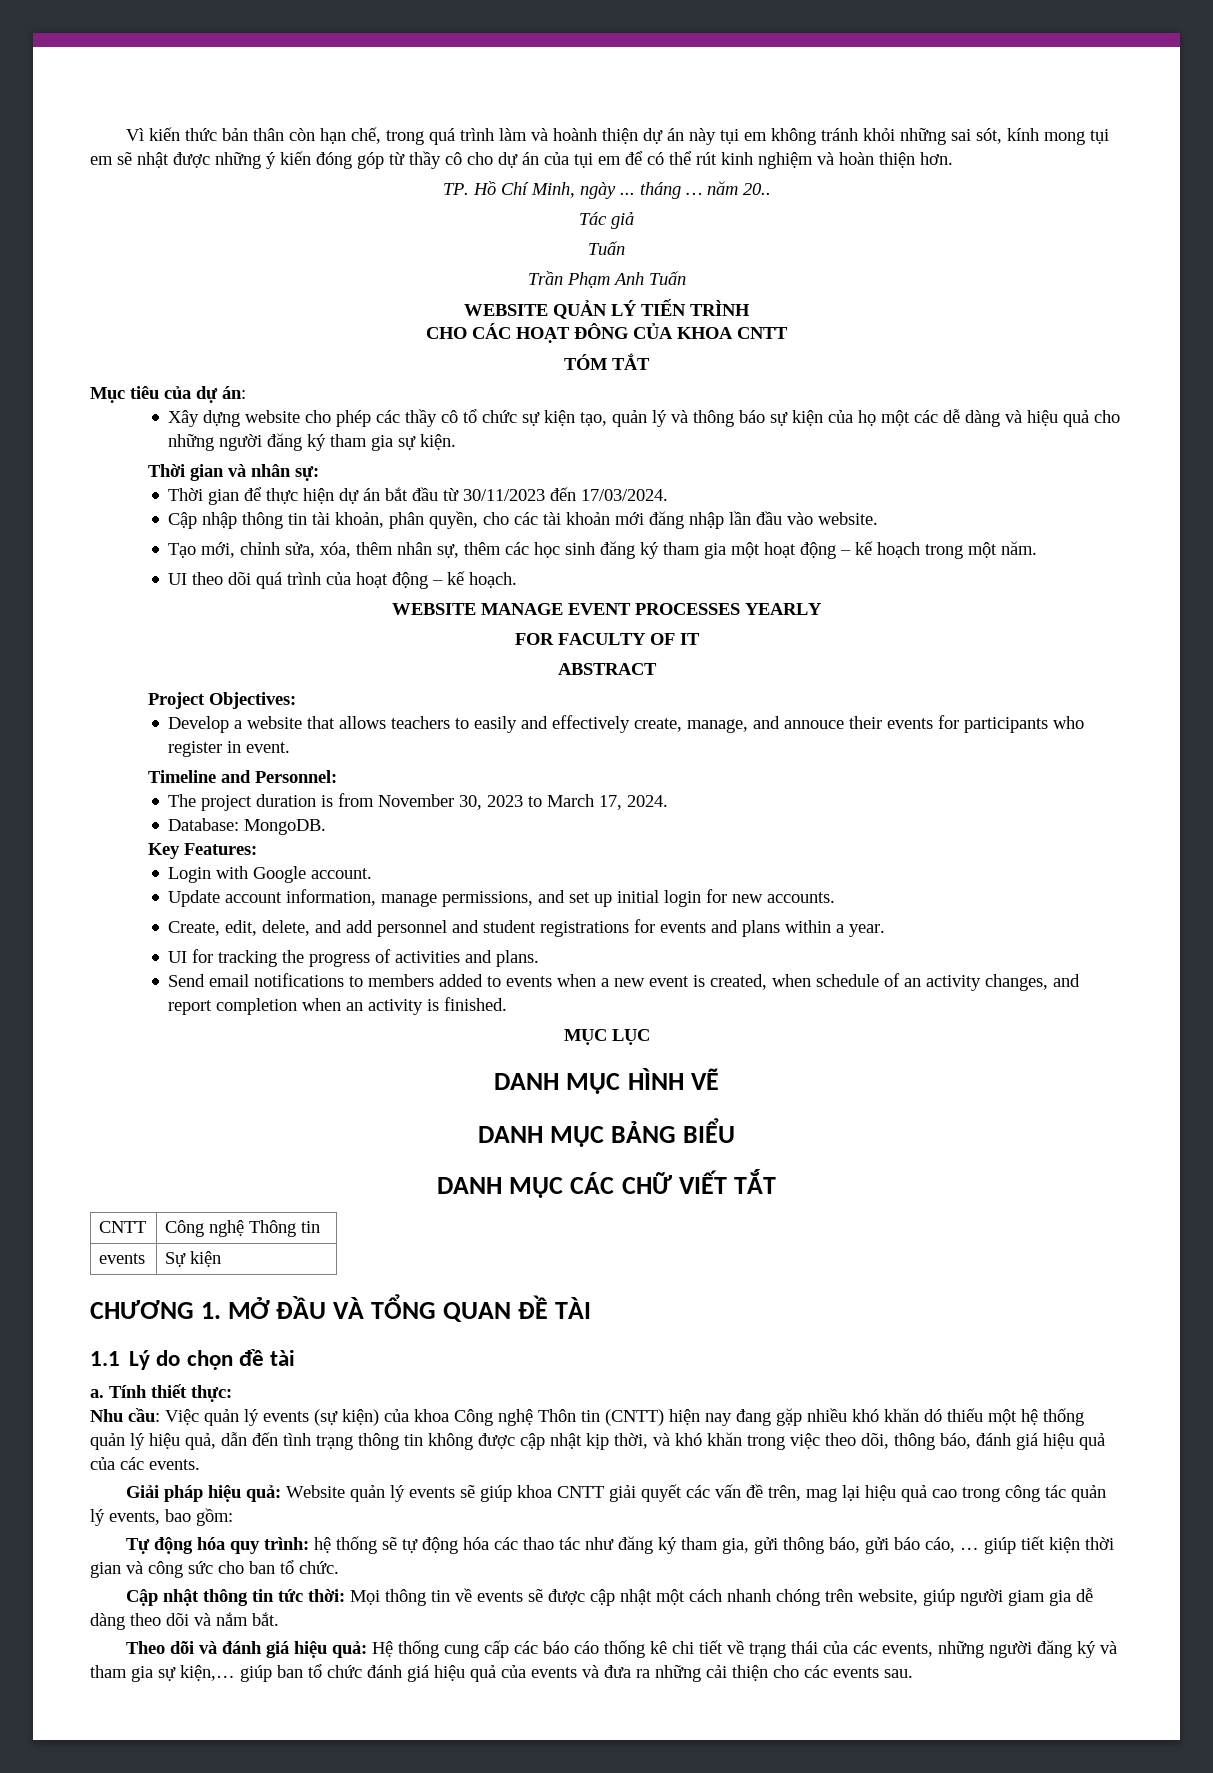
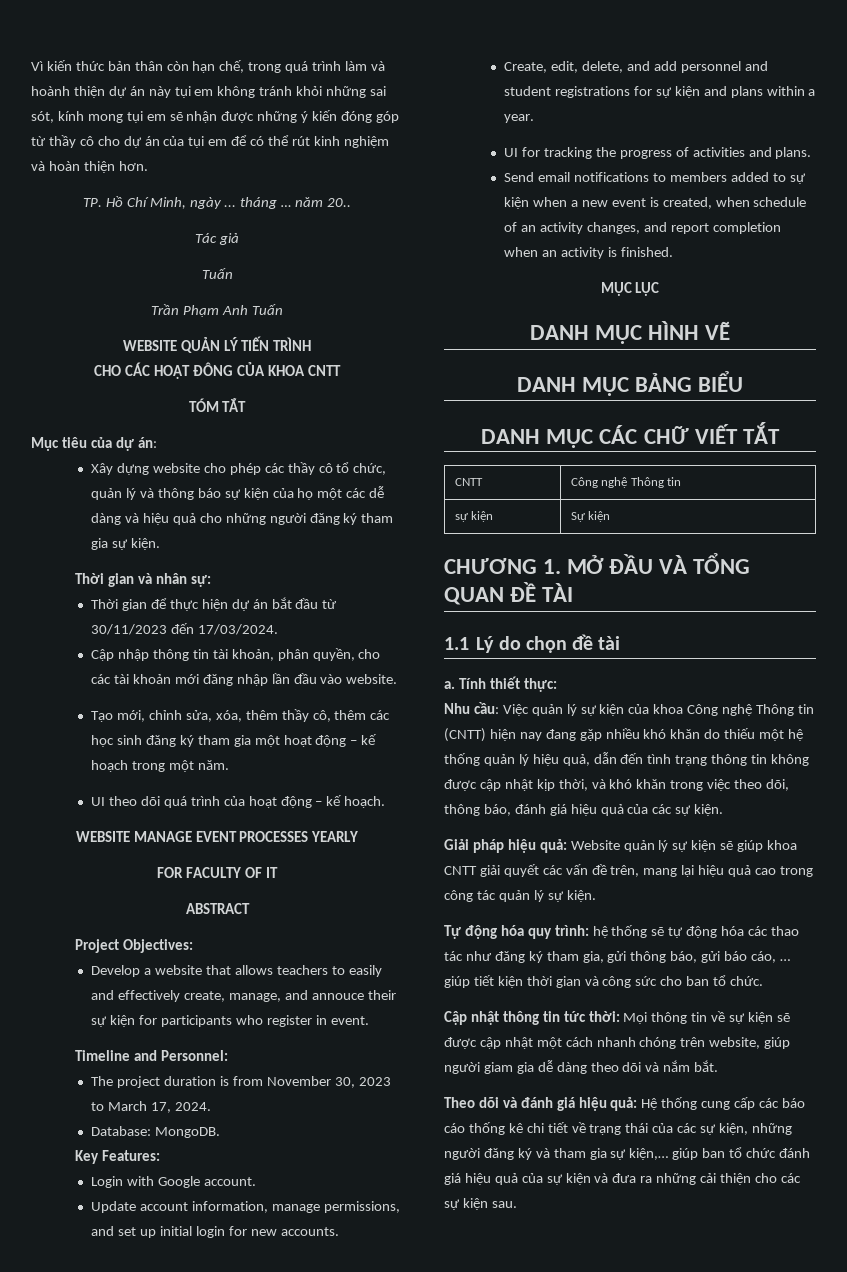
[137,152,169,168] nhật -> [186,111,218,123] nhận
[482,410,608,426] chức sự kiện tạo, -> [353,463,387,475] chức,
[397,542,460,558] nhân sự, -> [281,709,331,722] thầy cô,
[887,718,934,729] events -> [91,1015,136,1027] sự kiện
[660,922,707,933] events -> [655,86,700,98] sự kiện
[506,976,553,987] events -> [789,173,806,184] [504,197,530,209] sự kiện
[99,1253,146,1264] events -> [454,511,494,522] sự kiện
[263,1409,379,1426] events (sự kiện) -> [580,704,625,716] sự kiện
[538,1409,576,1422] Thôn -> [756,704,795,716] Thông
[924,1409,942,1422] dó -> [704,729,721,739] do
[149,1459,200,1470] events. -> [675,804,724,816] sự kiện.
[408,1487,455,1498] events -> [672,840,717,852] sự kiện
[805,1488,837,1502] mag -> [643,868,678,877] mang
[109,1508,233,1526] events, bao gồm: -> [547,890,596,902] sự kiện.
[476,1591,523,1602] events -> [729,1012,774,1024] sự kiện
[881,1643,933,1657] events, -> [700,1123,749,1135] sự kiện,
[531,1667,577,1678] events -> [546,1173,591,1185] sự kiện
[833,1667,879,1678] events -> [444,1198,488,1210] sự kiện

